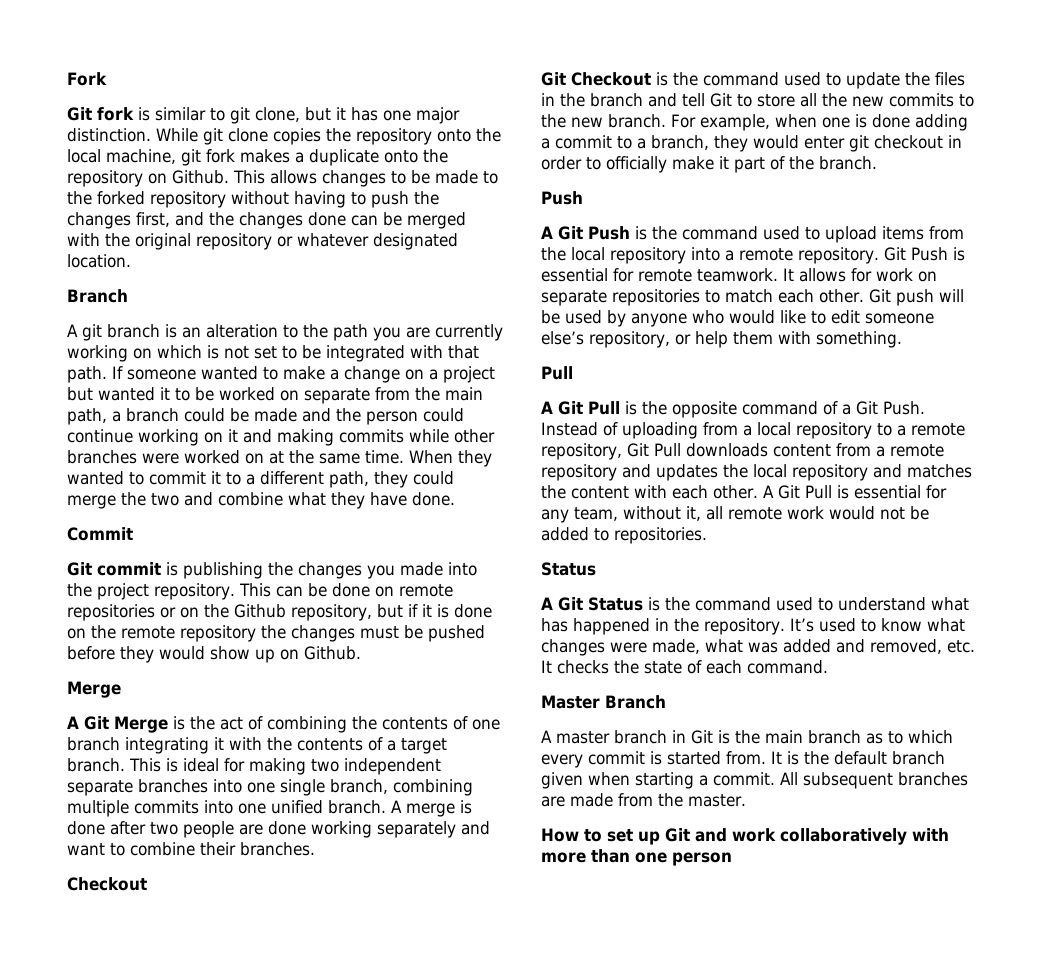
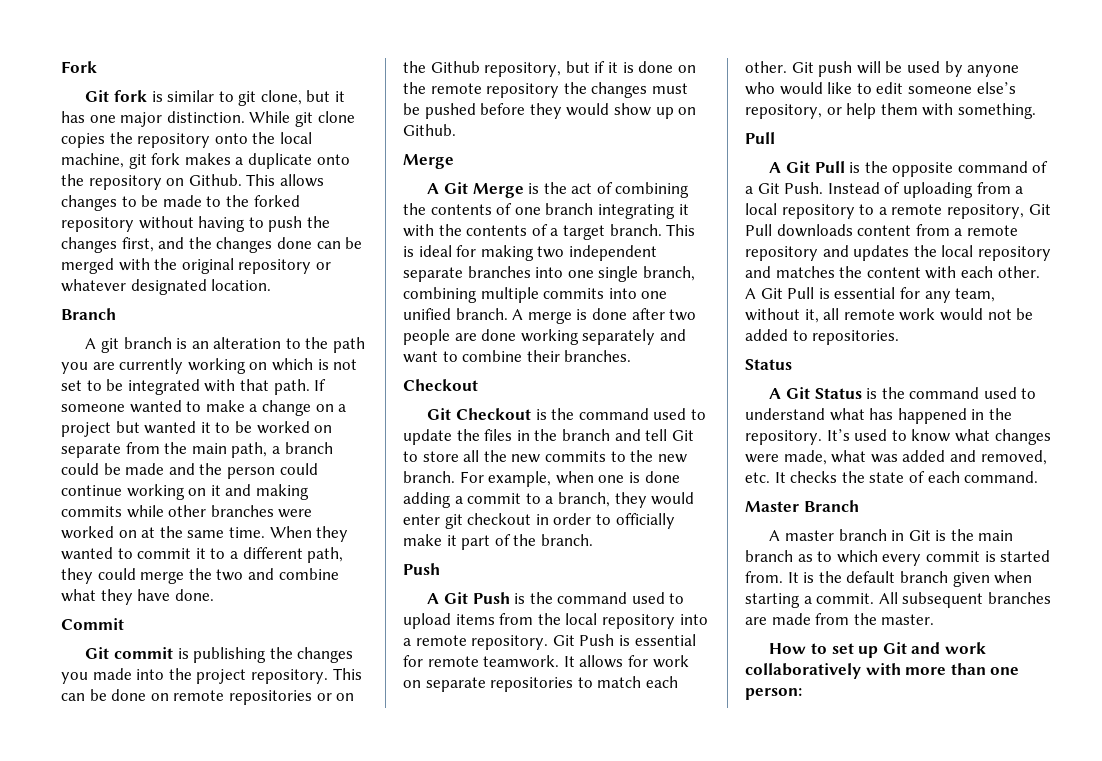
[672,852,732,866] person -> [745,688,802,700] person:

